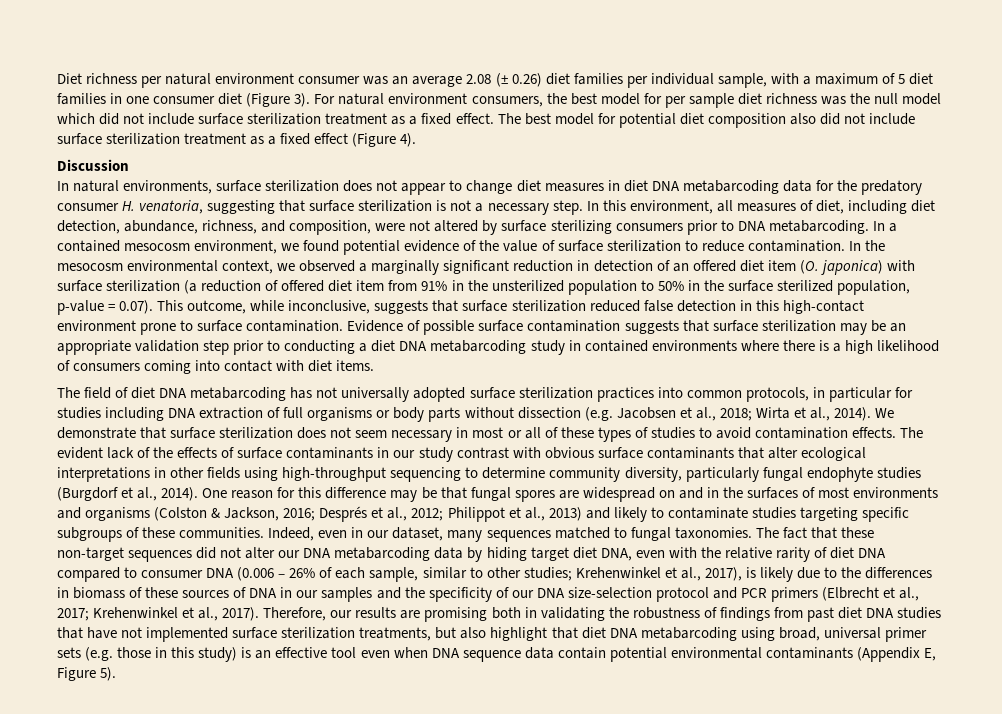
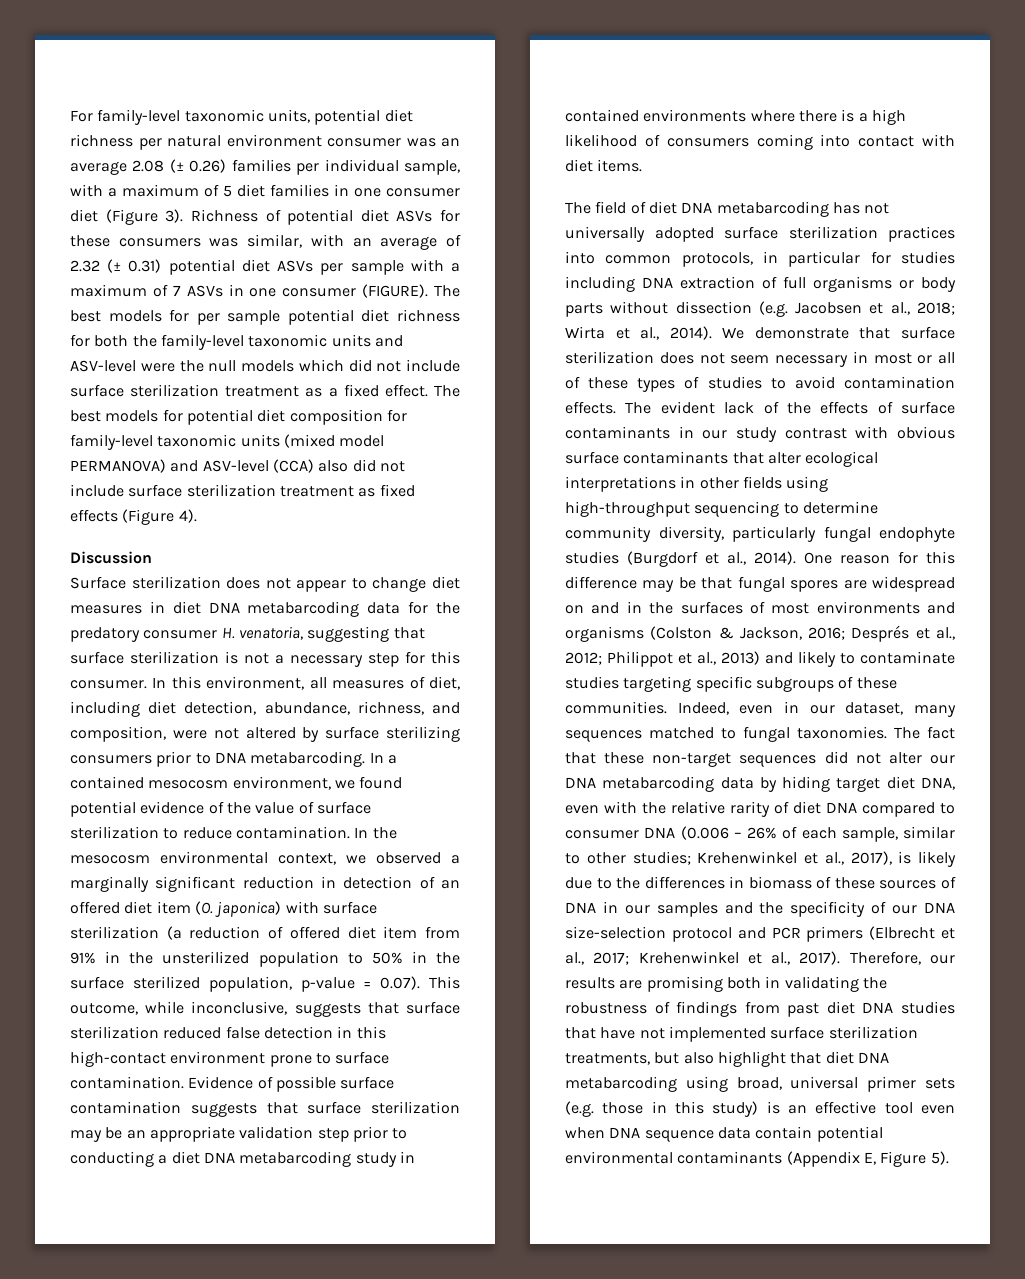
[57,73,82,84] Diet -> [70,109,413,125] For family-level taxonomic units, potential diet
[545,73,570,85] diet -> (227, 166) none
[314,93,640,107] For natural environment consumers, the best model -> [190,209,460,225] [70,234,462,250] [70,259,461,275] [70,284,460,298] [70,310,162,322] Richness of potential diet ASVs for these consumers was similar, with an average of 2.32 (± 0.31) potential diet ASVs per sample with a maximum of 7 ASVs in one consumer (FIGURE). The best models
[737,93,846,105] diet richness was -> [287,309,460,325] [70,334,403,350] [70,360,175,372] potential diet richness for both the family-level taxonomic units and ASV-level were
[902,93,942,105] model -> [241,360,294,372] models
[554,113,594,125] model -> [105,410,159,422] models
(786, 120) none -> [386,409,407,422] [70,434,385,450] [70,459,314,473] for family-level taxonomic units (mixed model PERMANOVA) and ASV-level (CCA)
[268,133,349,145] a fixed effect -> [379,484,415,497] [70,509,118,522] fixed effects
[57,180,262,194] In natural environments, surface -> [70,576,126,589] Surface
[552,200,583,215] step. -> [368,651,460,667] [70,680,147,689] step for this consumer.

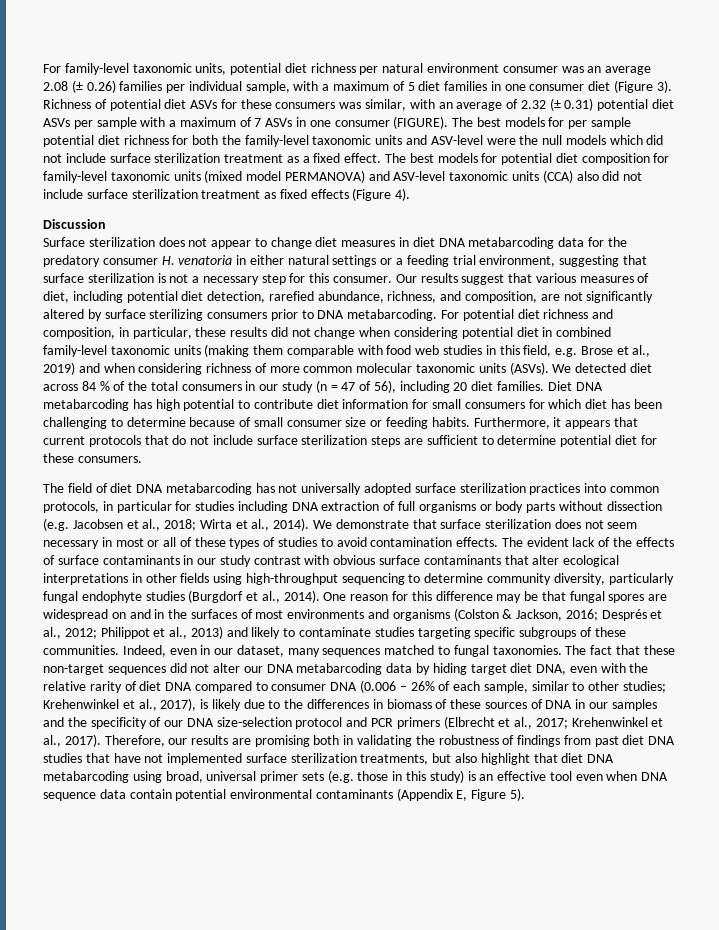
(269, 466) none -> [449,171,540,181] taxonomic units
[238,626,303,640] venatoria, -> [178,255,556,267] venatoria in either natural settings or a feeding trial environment,
[152,676,327,690] In this environment, all -> [395,273,576,285] Our results suggest that various
(140, 709) none -> [126,291,178,303] potential
(257, 708) none -> [268,291,314,301] rarefied
[172,728,239,739] were not -> [540,291,654,303] are not significantly
[369,752,397,764] [70,776,403,790] [70,801,371,817] [70,826,397,839] [70,851,460,865] [70,876,460,892] [70,901,377,917] [70,926,461,940] [70,951,460,967] [70,976,460,992] [70,1001,460,1017] [70,1026,386,1039] [70,1051,390,1067] [70,1076,395,1092] [70,1101,460,1117] [70,1126,408,1142] [70,1151,415,1167] [565,109,906,125] [565,134,955,150] [565,159,643,172] In a contained mesocosm environment, we found potential evidence of the value of surface sterilization to reduce contamination. In the mesocosm environmental context, we observed a marginally significant reduction in detection of an offered diet item (O. japonica) with surface sterilization (a reduction of offered diet item from 91% in the unsterilized population to 50% in the surface sterilized population, p-value = 0.07). This outcome, while inconclusive, suggests that surface sterilization reduced false detection in this high-contact environment prone to surface contamination. Evidence of possible surface contamination suggests that surface sterilization may be an appropriate validation step prior to conducting a diet DNA metabarcoding study in contained environments where there is a high likelihood of consumers coming into contact with diet items. -> [441,309,614,321] [43,327,612,339] [43,344,651,357] [43,362,652,375] [43,380,603,393] [43,399,662,411] [43,417,638,429] [43,435,657,447] [43,453,142,463] For potential diet richness and composition, in particular, these results did not change when considering potential diet in combined family-level taxonomic units (making them comparable with food web studies in this field, e.g. Brose et al., 2019) and when considering richness of more common molecular taxonomic units (ASVs). We detected diet across 84 % of the total consumers in our study (n = 47 of 56), including 20 diet families. Diet DNA metabarcoding has high potential to contribute diet information for small consumers for which diet has been challenging to determine because of small consumer size or feeding habits. Furthermore, it appears that current protocols that do not include surface sterilization steps are sufficient to determine potential diet for these consumers.

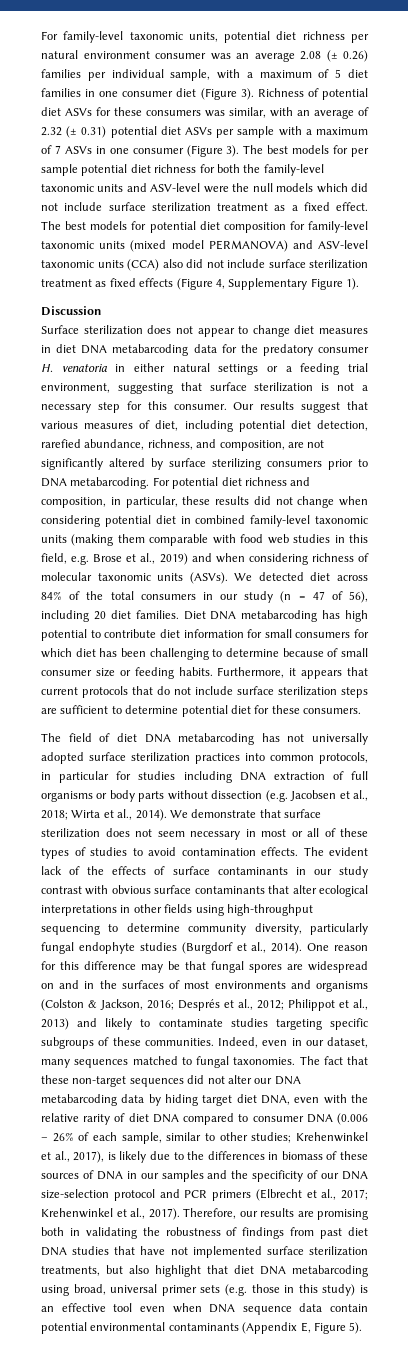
[393,116,449,129] (FIGURE). -> [186,145,240,157] (Figure 3).
[395,188,411,201] 4). -> [215,278,359,290] 4, Supplementary Figure 1).
[269,366,353,373] more common -> (369, 557) none
[81,381,110,391] 84 % -> [41,591,62,600] 84%

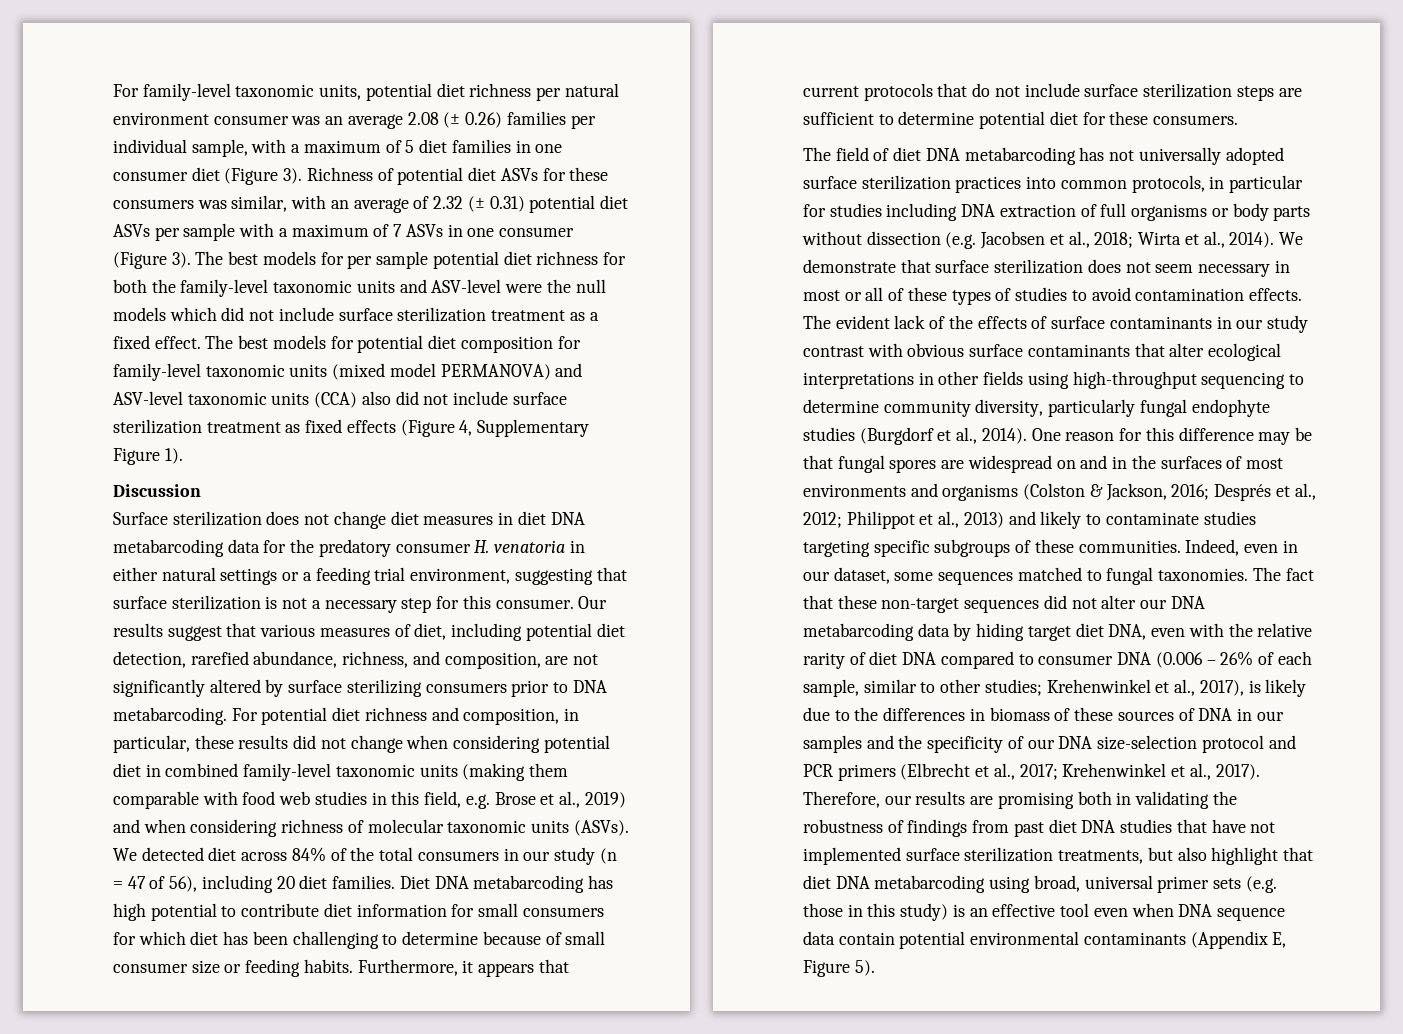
[197,326,249,337] appear to -> (330, 519) none
[41,1059,70,1068] many -> [894,572,934,581] some

